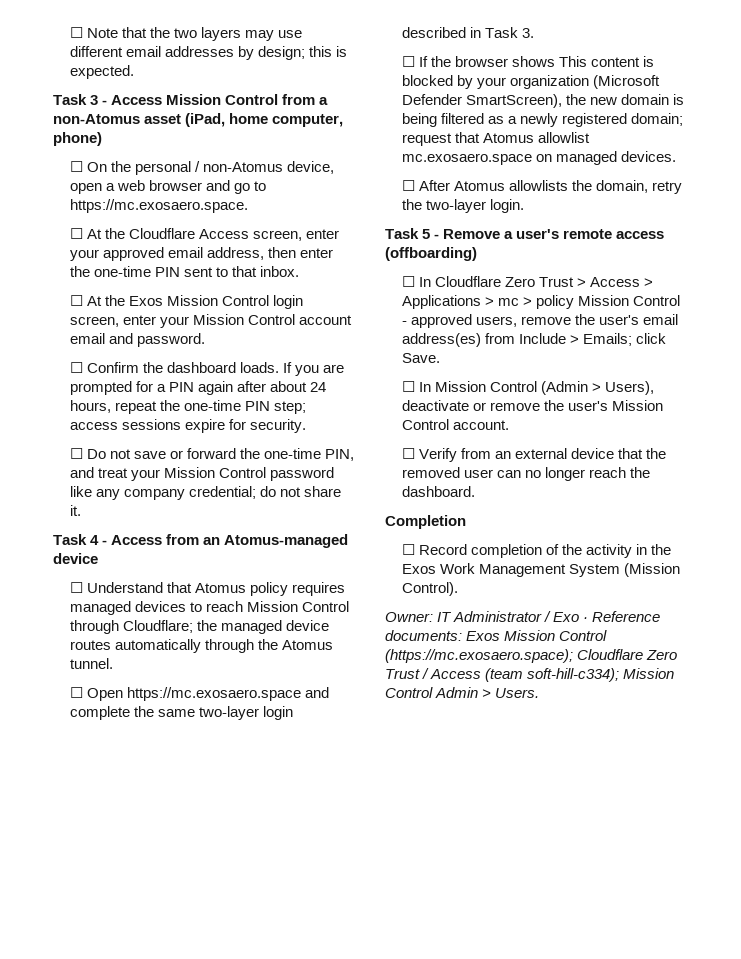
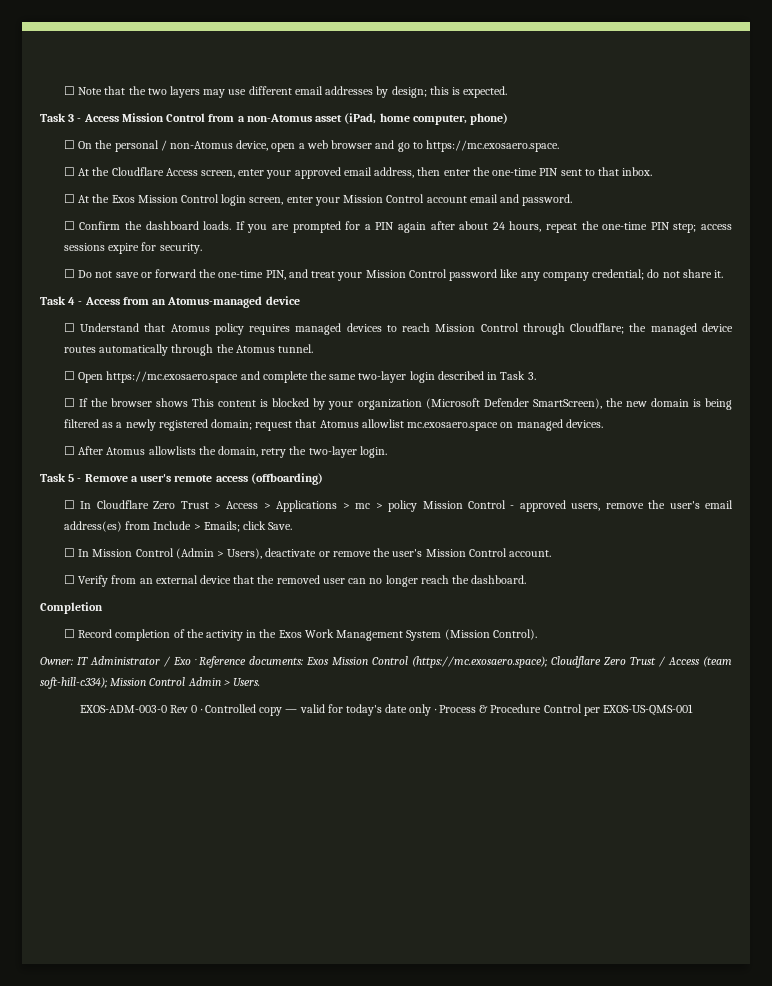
(540, 693) none -> [79,704,694,716] // EXOS-ADM-003-0 Rev 0 · Controlled copy — valid for today's date only · Process & Procedure Control per EXOS-US-QMS-001

